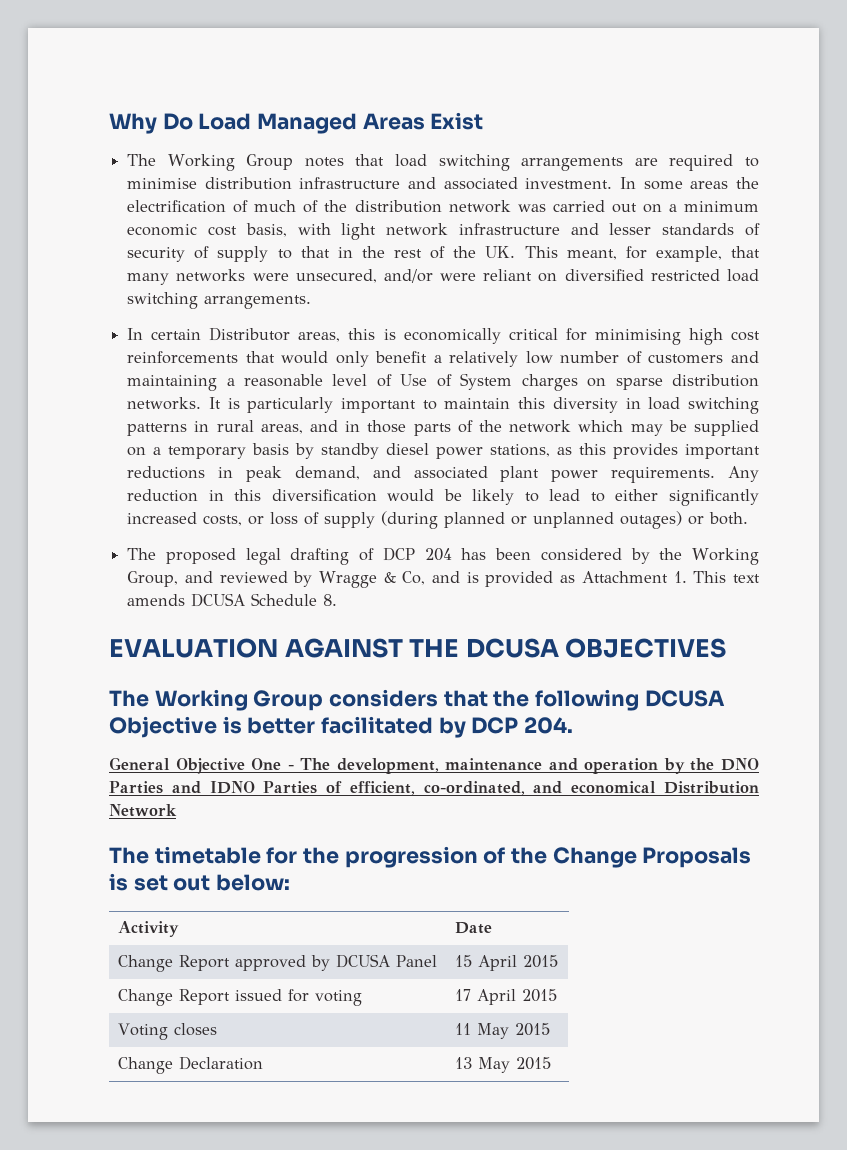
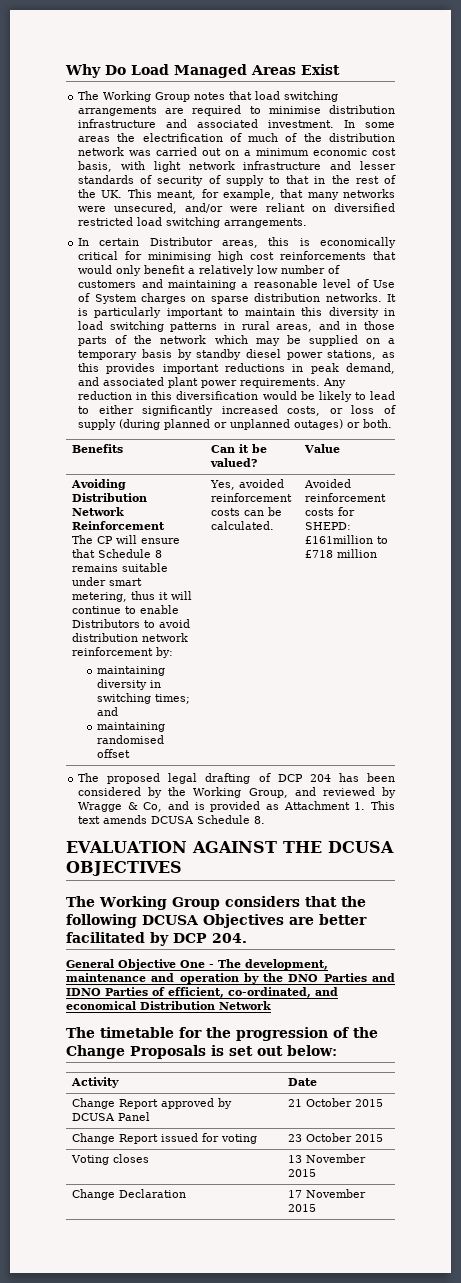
(749, 518) none -> [72,444,124,453] [211,444,268,453] [210,458,258,467] [304,444,341,453] [71,479,127,490] [72,493,148,502] [72,507,125,516] [72,521,166,530] [72,535,181,544] [72,549,163,558] [72,563,169,572] [72,577,143,586] [72,591,193,602] [72,605,180,614] [72,619,191,628] [72,633,189,642] [72,647,174,658] [96,666,165,676] [96,679,161,690] [96,693,190,704] [96,707,118,716] [96,722,165,732] [96,735,164,744] [96,749,130,758] [210,479,285,490] [211,493,293,502] [211,507,283,516] [211,521,275,530] [304,479,352,488] [305,493,387,502] [305,507,356,516] [305,522,352,530] [305,535,389,544] [305,549,378,558] // Benefits | Can it be valued? | Value // Avoiding Distribution Network Reinforcement // The CP will ensure that Schedule 8 remains suitable under smart metering, thus it will continue to enable Distributors to avoid distribution network reinforcement by: // maintaining diversity in switching times; and // maintaining randomised offset | Yes, avoided reinforcement costs can be calculated. | Avoided reinforcement costs for SHEPD: £161million to £718 million
[109,716,242,738] Objective is -> [203,914,314,928] Objectives are
[455,955,518,971] 15 April -> [288,1098,353,1107] 21 October
[455,989,517,1005] 17 April -> [288,1133,353,1142] 23 October
[455,1023,510,1039] 11 May -> [288,1154,367,1163] 13 November
[455,1057,511,1073] 13 May -> [288,1189,367,1198] 17 November

